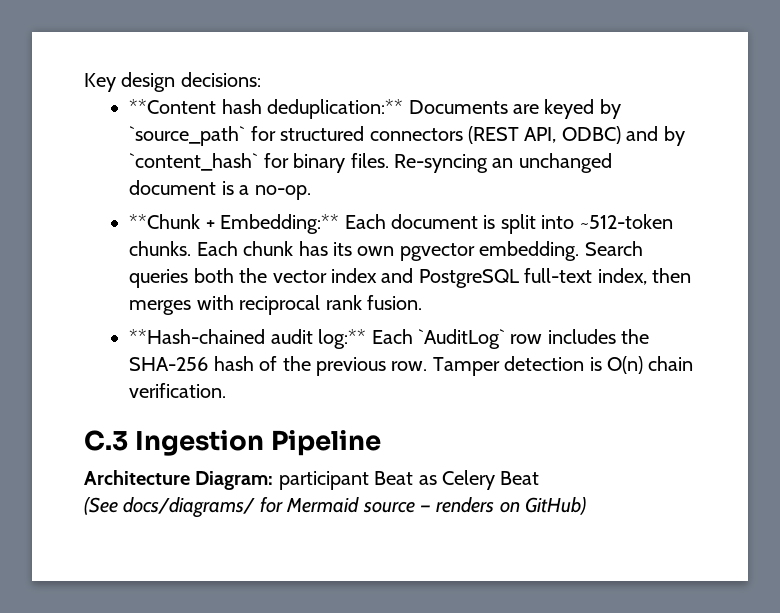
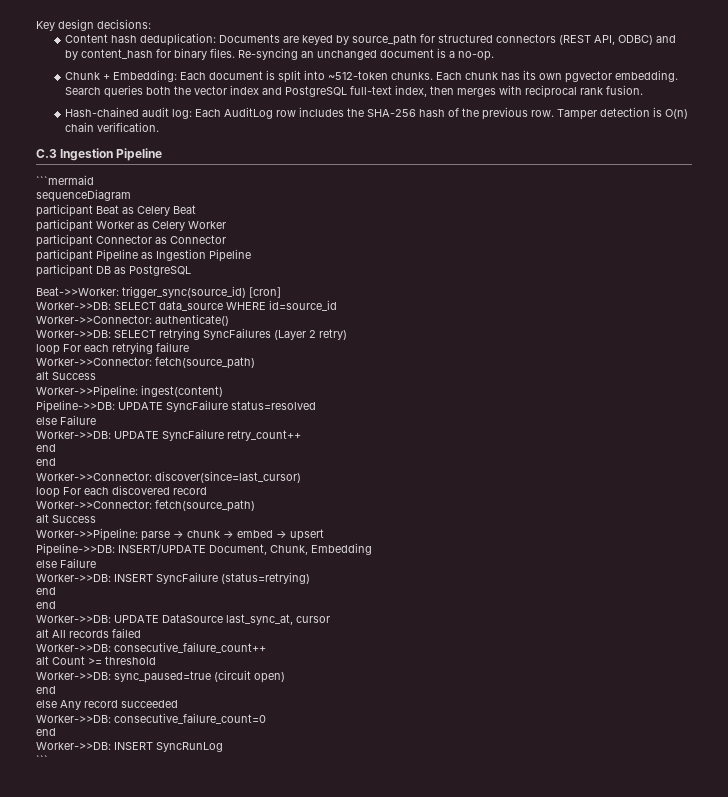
[129,99,404,119] **Content hash deduplication:** -> [65,33,217,46] Content hash deduplication:
[129,126,246,146] `source_path` -> [352,34,418,46] source_path
[129,153,259,171] `content_hash` -> [81,49,154,59] content_hash
[129,214,340,234] **Chunk + Embedding:** -> [65,70,178,82] Chunk + Embedding:
[129,329,506,349] **Hash-chained audit log:** Each `AuditLog` -> [65,107,274,119] Hash-chained audit log: Each AuditLog
[84,470,274,490] Architecture Diagram: -> [36,175,94,185] [36,189,131,202] ```mermaid // sequenceDiagram //
[84,497,587,518] (See docs/diagrams/ for Mermaid source — renders on GitHub) -> [36,219,226,232] [36,234,226,247] [36,249,251,262] [36,264,191,277] [36,286,281,298] [36,300,337,311] [36,314,229,326] [36,328,347,340] [36,342,189,355] [36,357,255,369] [36,371,96,380] [36,385,223,398] [36,400,316,413] [36,415,96,425] [36,429,301,441] [36,444,56,452] [36,458,56,466] [36,471,301,483] [36,485,207,498] [36,500,255,512] [36,514,96,523] [36,528,324,541] [36,543,372,556] [36,558,96,568] [36,572,310,584] [36,587,56,595] [36,601,56,609] [36,614,330,625] [36,628,141,638] [36,642,266,653] [36,656,156,665] [36,670,285,683] [36,686,56,694] [36,700,178,710] [36,713,266,724] [36,728,56,736] [36,742,223,752] [36,755,48,764] participant Worker as Celery Worker // participant Connector as Connector // participant Pipeline as Ingestion Pipeline // participant DB as PostgreSQL // Beat->>Worker: trigger_sync(source_id) [cron] // Worker->>DB: SELECT data_source WHERE id=source_id // Worker->>Connector: authenticate() // Worker->>DB: SELECT retrying SyncFailures (Layer 2 retry) // loop For each retrying failure // Worker->>Connector: fetch(source_path) // alt Success // Worker->>Pipeline: ingest(content) // Pipeline->>DB: UPDATE SyncFailure status=resolved // else Failure // Worker->>DB: UPDATE SyncFailure retry_count++ // end // end // Worker->>Connector: discover(since=last_cursor) // loop For each discovered record // Worker->>Connector: fetch(source_path) // alt Success // Worker->>Pipeline: parse → chunk → embed → upsert // Pipeline->>DB: INSERT/UPDATE Document, Chunk, Embedding // else Failure // Worker->>DB: INSERT SyncFailure (status=retrying) // end // end // Worker->>DB: UPDATE DataSource last_sync_at, cursor // alt All records failed // Worker->>DB: consecutive_failure_count++ // alt Count >= threshold // Worker->>DB: sync_paused=true (circuit open) // end // else Any record succeeded // Worker->>DB: consecutive_failure_count=0 // end // Worker->>DB: INSERT SyncRunLog // ```

